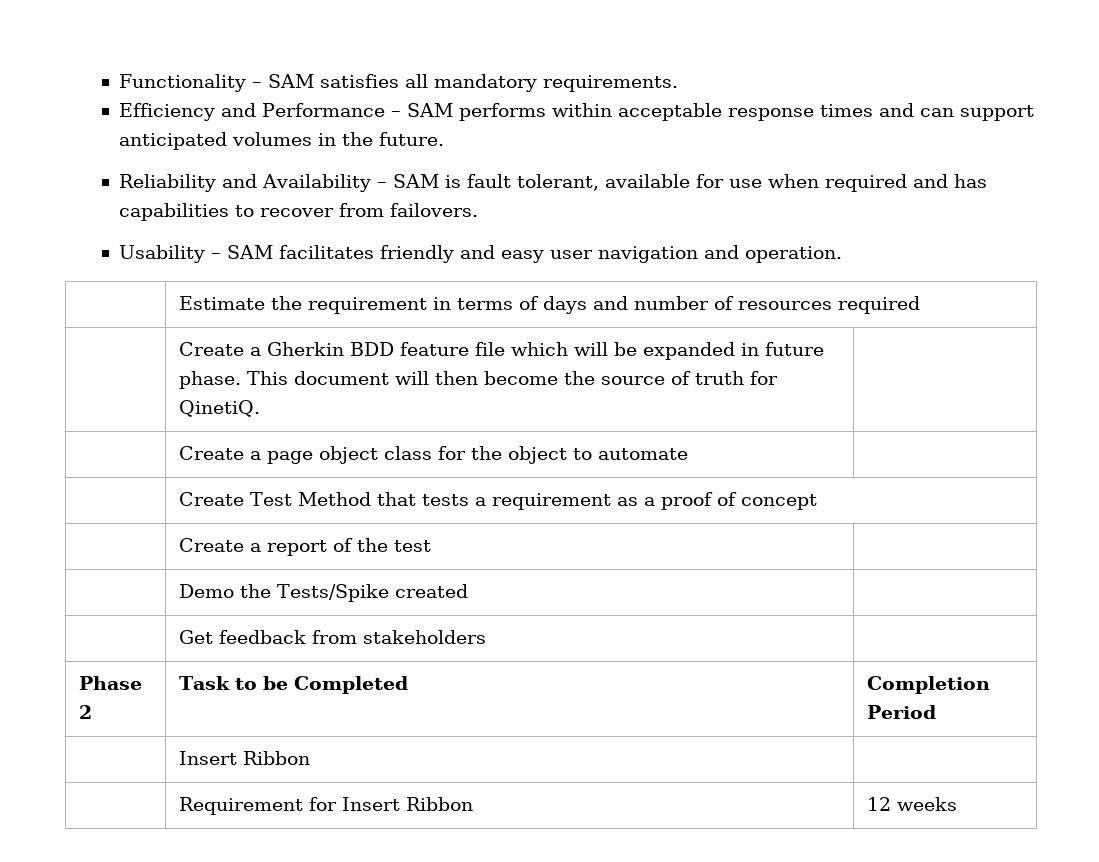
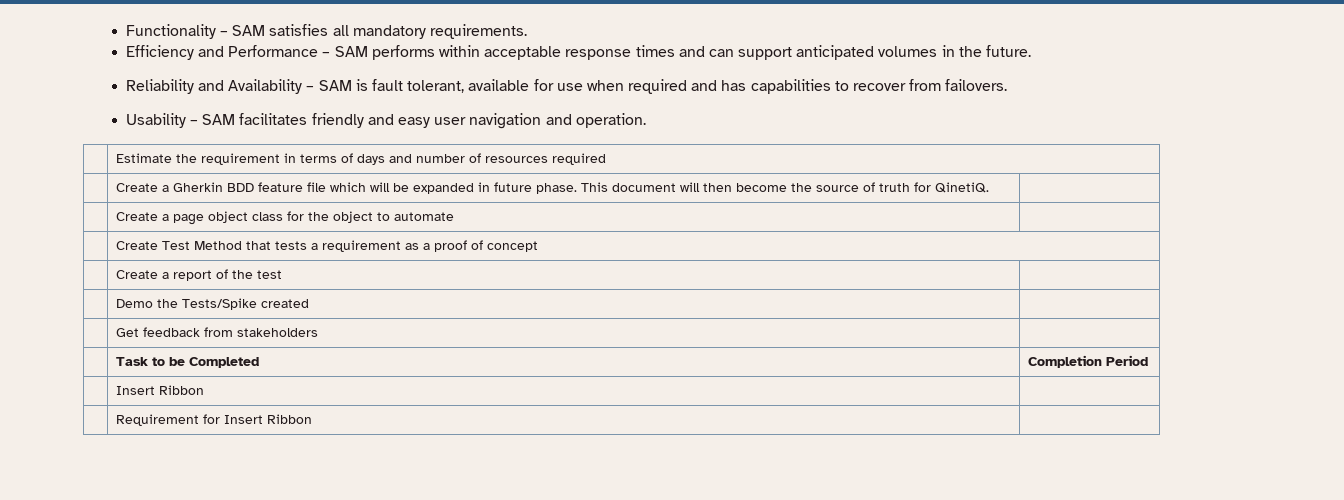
[79,676,143,690] [79,705,93,719] Phase 2 -> (318, 332) none
[867,797,958,811] 12 weeks -> (312, 419) none

